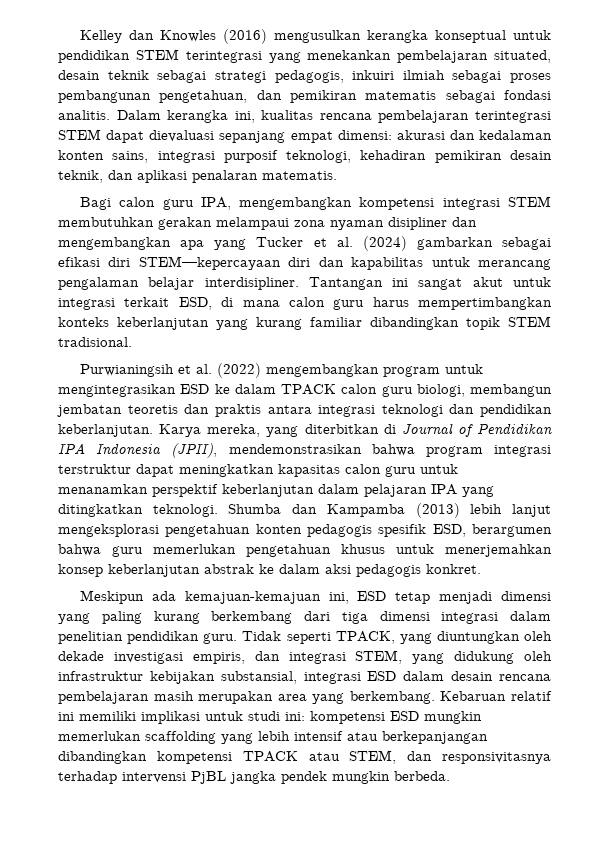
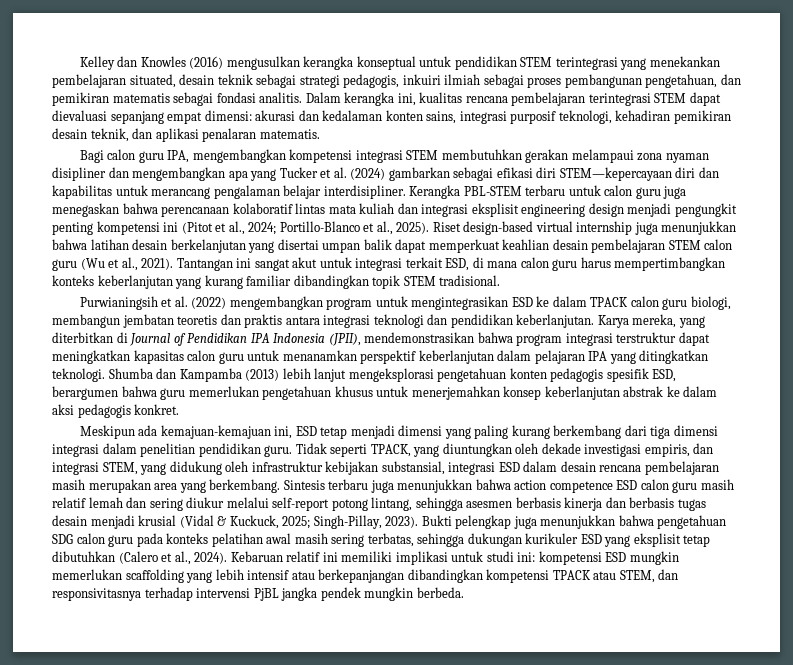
(299, 283) none -> [409,185,687,199] [52,203,737,217] [52,221,737,235] [52,239,733,253] [52,257,174,271] Kerangka PBL-STEM terbaru untuk calon guru juga menegaskan bahwa perencanaan kolaboratif lintas mata kuliah dan integrasi eksplisit engineering design menjadi pengungkit penting kompetensi ini (Pitot et al., 2024; Portillo-Blanco et al., 2025). Riset design-based virtual internship juga menunjukkan bahwa latihan desain berkelanjutan yang disertai umpan balik dapat memperkuat keahlian desain pembelajaran STEM calon guru (Wu et al., 2021).
(435, 697) none -> [283,479,734,493] [52,497,706,511] [52,515,727,529] [52,533,711,547] [52,551,228,565] Sintesis terbaru juga menunjukkan bahwa action competence ESD calon guru masih relatif lemah dan sering diukur melalui self-report potong lintang, sehingga asesmen berbasis kinerja dan berbasis tugas desain menjadi krusial (Vidal & Kuckuck, 2025; Singh-Pillay, 2023). Bukti pelengkap juga menunjukkan bahwa pengetahuan SDG calon guru pada konteks pelatihan awal masih sering terbatas, sehingga dukungan kurikuler ESD yang eksplisit tetap dibutuhkan (Calero et al., 2024).

